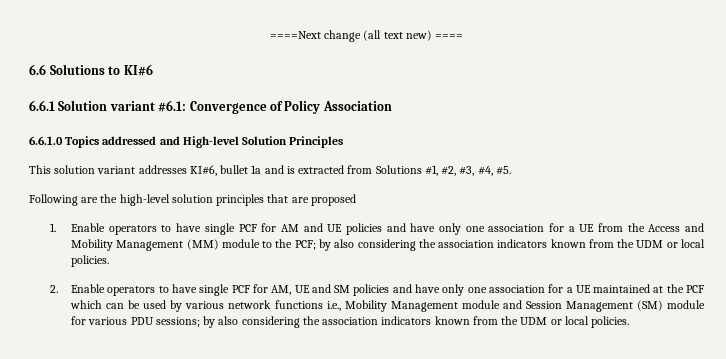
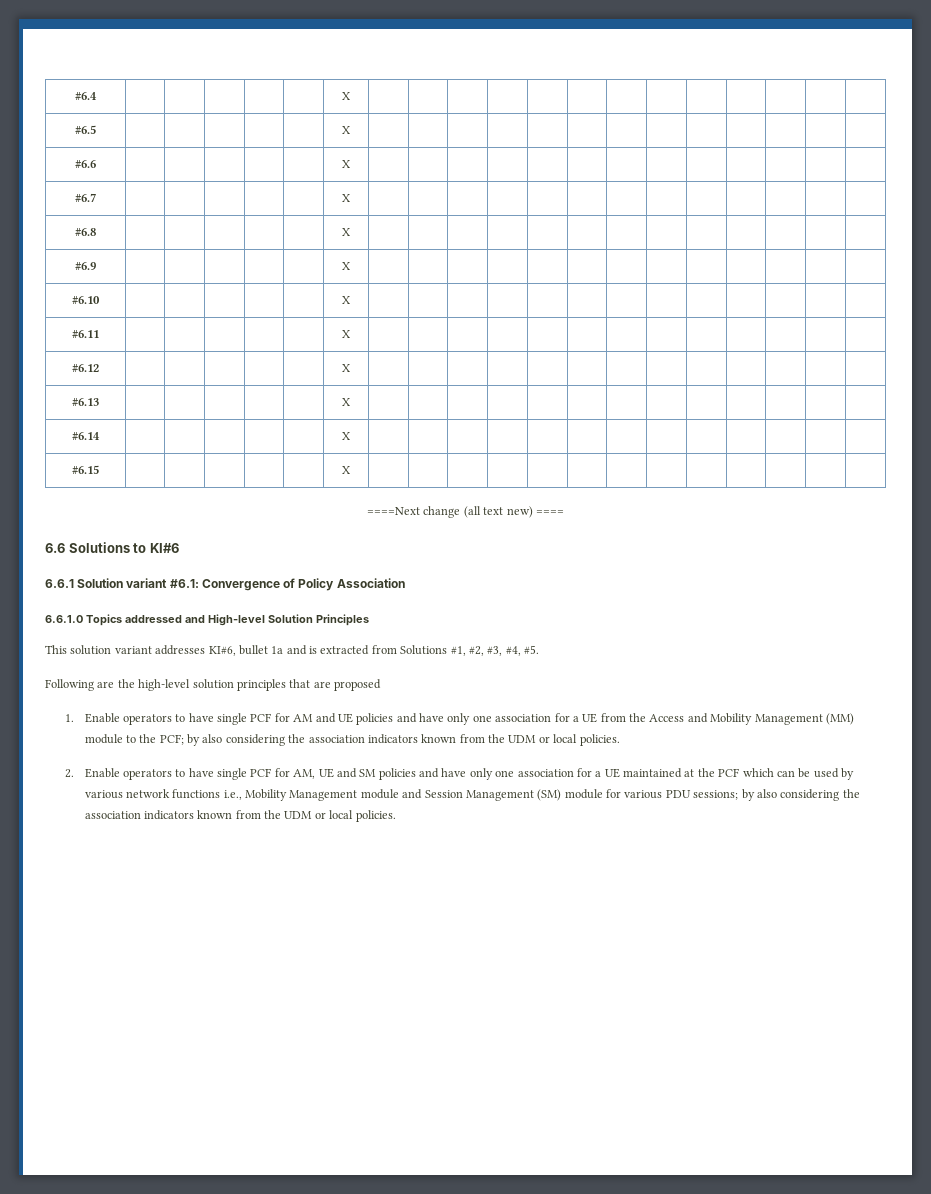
(269, 35) none -> [75,92,97,100] [342,92,351,100] [75,125,96,134] [342,126,351,134] [75,160,96,168] [342,160,351,168] [75,193,96,202] [342,194,351,202] [75,228,96,236] [342,228,351,236] [75,262,96,270] [342,262,351,270] [72,296,100,304] [342,296,351,304] [72,330,99,338] [342,330,351,338] [72,364,99,372] [342,364,351,372] [72,398,99,406] [342,398,351,406] [72,432,100,440] [342,432,351,440] [72,465,99,474] [342,466,351,474] #6.4 | | | | | | X | | | | | | | | | | | | | // #6.5 | | | | | | X | | | | | | | | | | | | | // #6.6 | | | | | | X | | | | | | | | | | | | | // #6.7 | | | | | | X | | | | | | | | | | | | | // #6.8 | | | | | | X | | | | | | | | | | | | | // #6.9 | | | | | | X | | | | | | | | | | | | | // #6.10 | | | | | | X | | | | | | | | | | | | | // #6.11 | | | | | | X | | | | | | | | | | | | | // #6.12 | | | | | | X | | | | | | | | | | | | | // #6.13 | | | | | | X | | | | | | | | | | | | | // #6.14 | | | | | | X | | | | | | | | | | | | | // #6.15 | | | | | | X | | | | | | | | | | | | | //

